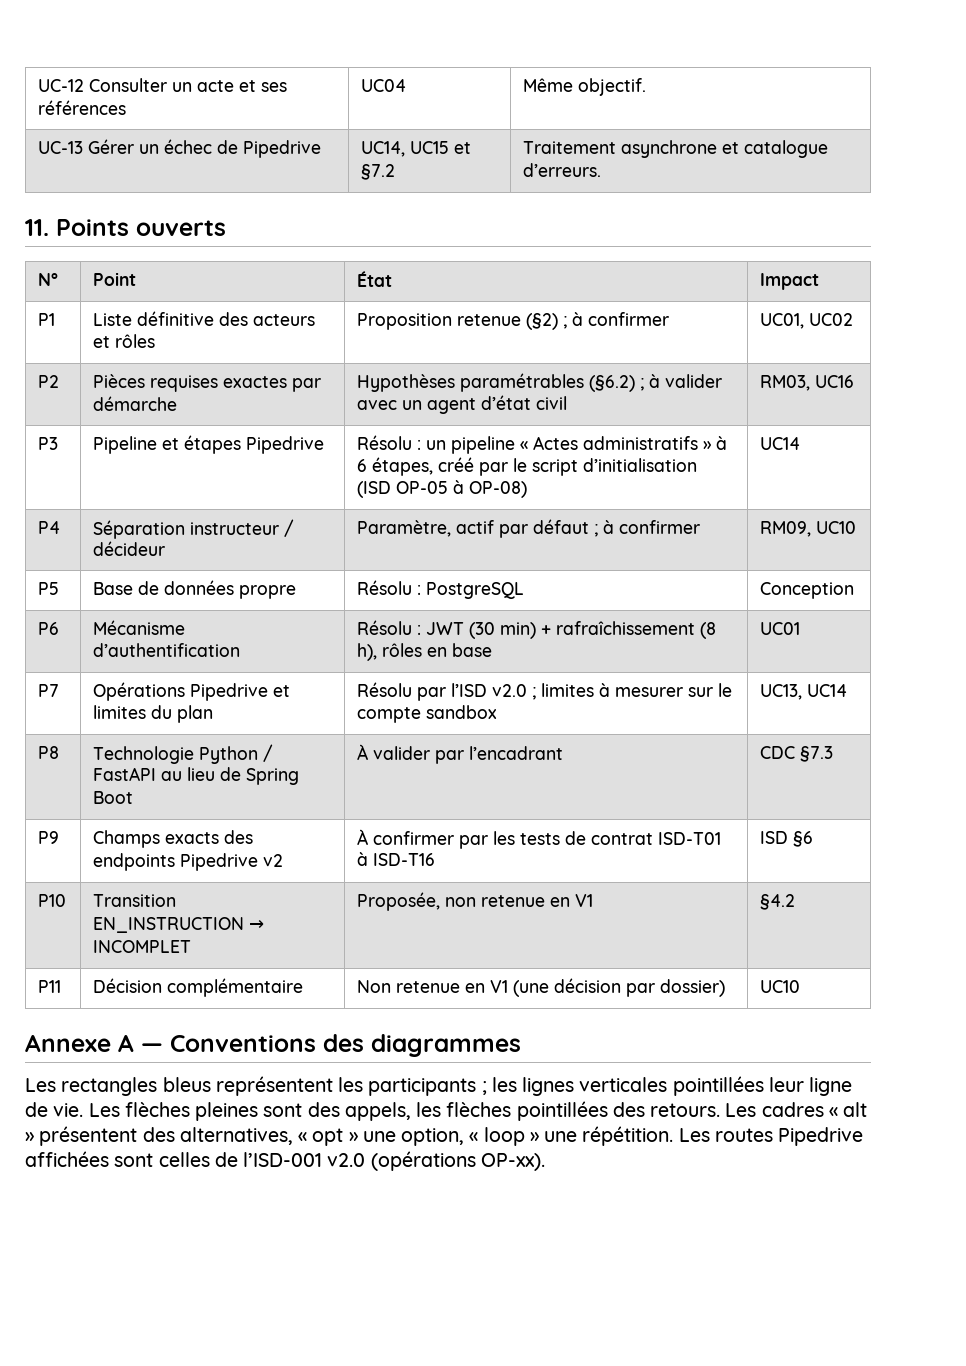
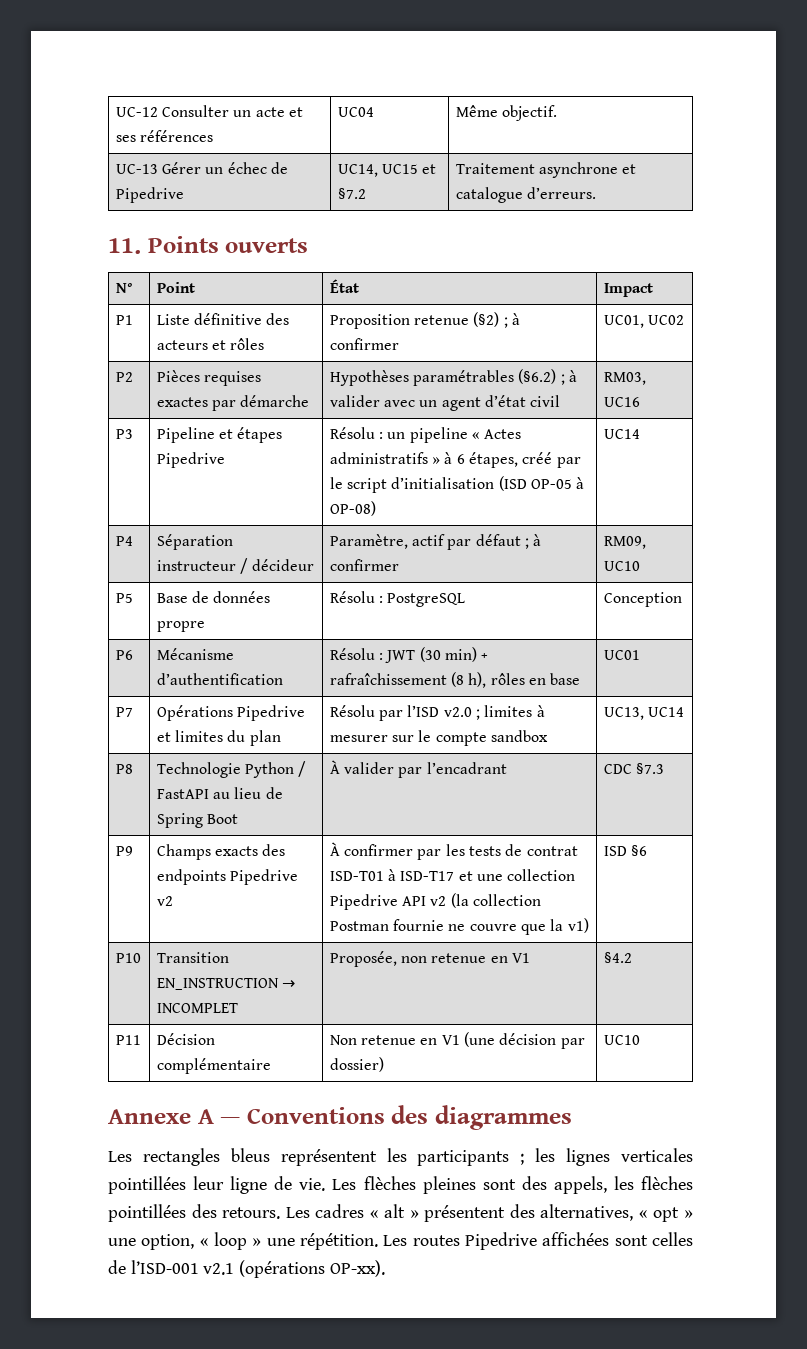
[373,853,436,866] ISD-T16 -> [400,869,576,881] [329,893,541,910] [329,918,589,935] ISD-T17 et une collection Pipedrive API v2 (la collection Postman fournie ne couvre que la v1)
[327,1153,366,1167] v2.0 -> [203,1263,235,1275] v2.1

